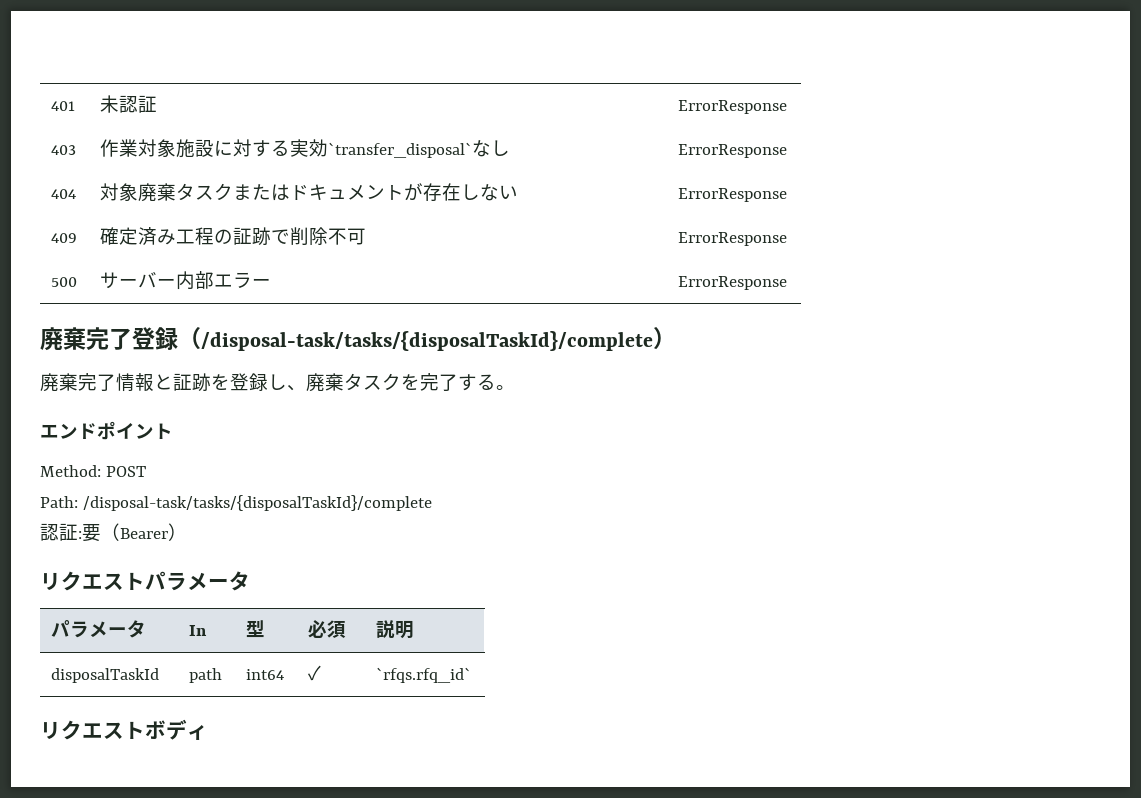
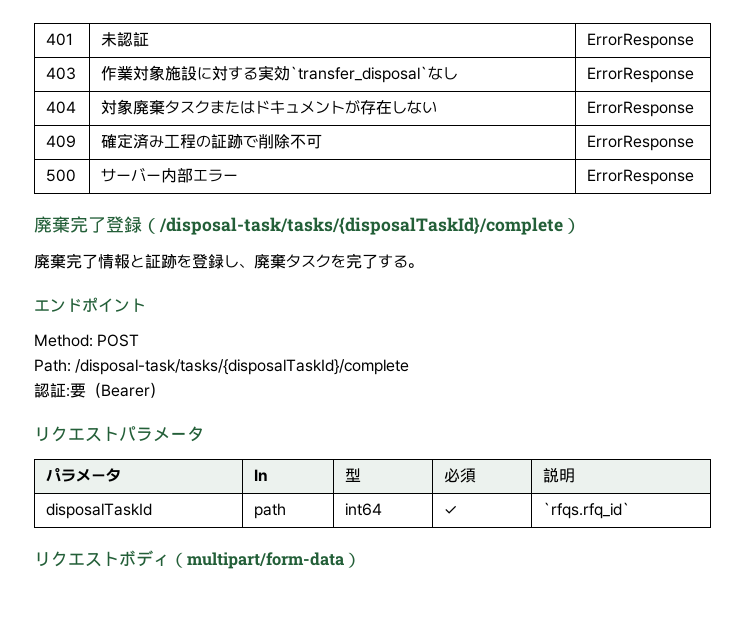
(208, 732) none -> [170,552,361,569] （multipart/form-data）

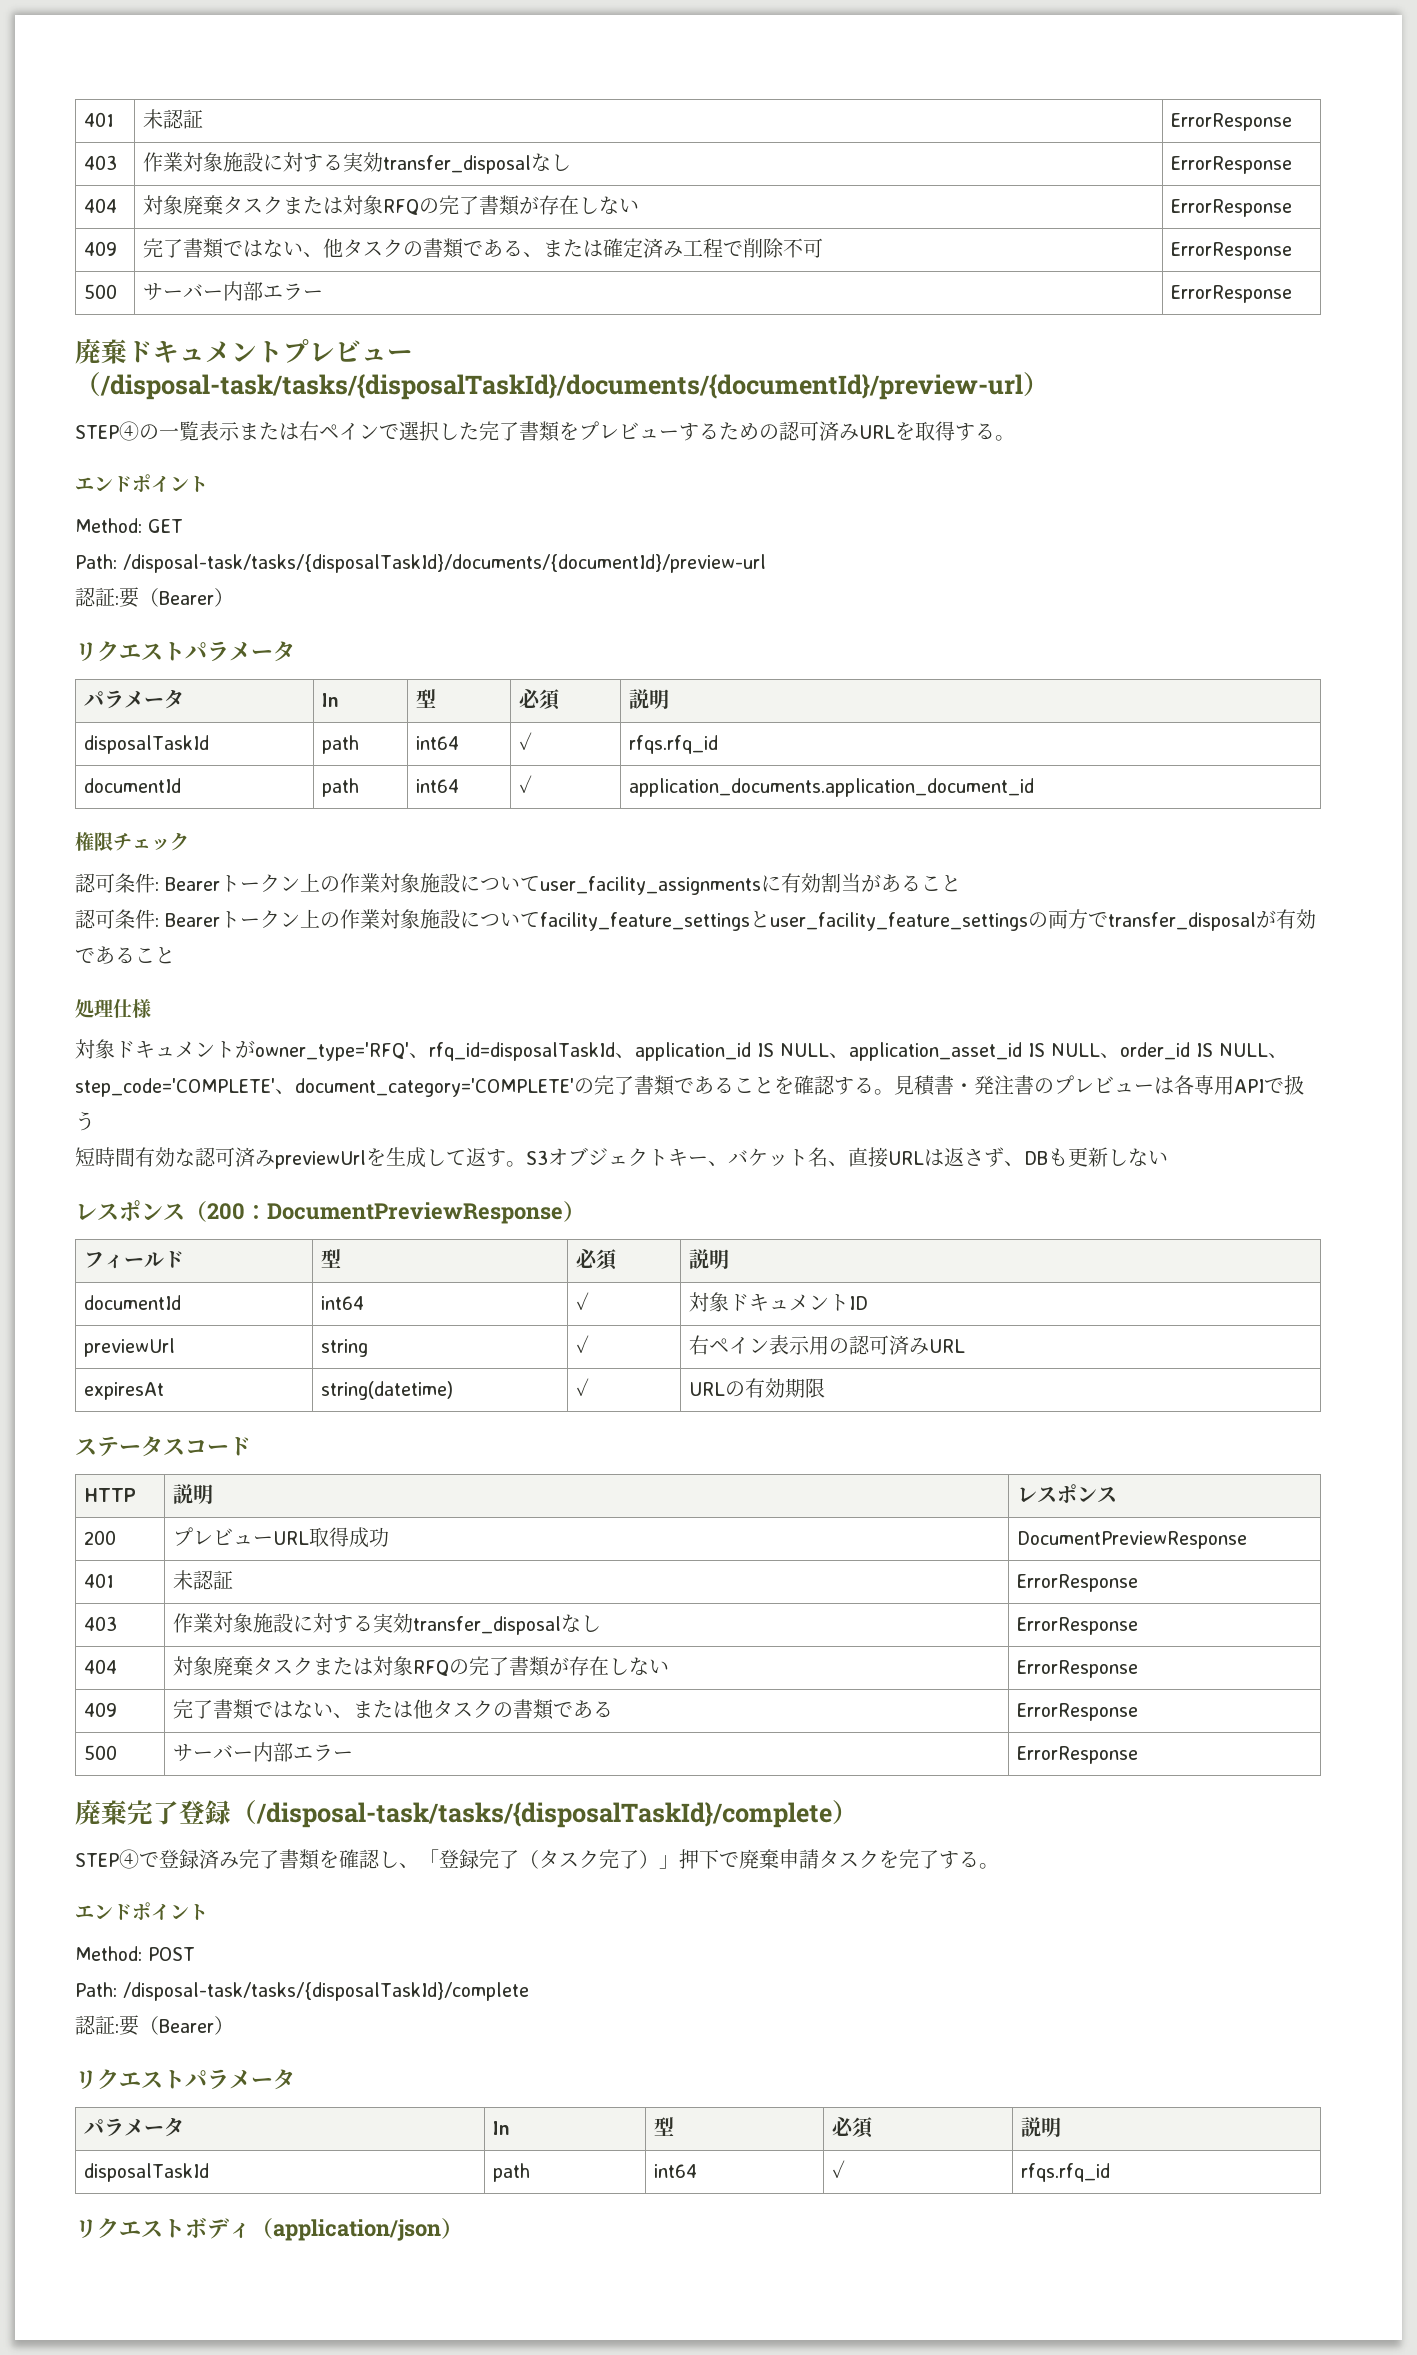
[289,66,458,83] [586,67,694,83] [45,101,76,114] [100,99,437,115] [586,101,694,117] [45,135,76,148] `transfer_disposal`なし | ErrorResponse // 404 | 対象廃棄タスクまたはドキュメントが存在しない | ErrorResponse // 409 | -> [383,153,572,174] [1171,156,1293,174] [84,198,118,213] [143,195,640,216] [1171,199,1293,217] [84,241,118,256] [143,238,604,259] transfer_disposalなし | ErrorResponse // 404 | 対象廃棄タスクまたは対象RFQの完了書類が存在しない | ErrorResponse // 409 | 完了書類ではない、他タスクの書類である、または
[195,133,243,149] の証跡 -> (724, 248) none
(694, 177) none -> [75,339,413,364] [75,372,1049,400] [75,421,1015,442] [75,474,208,492] [75,518,183,533] [75,554,766,573] [75,587,234,608] [75,641,295,662] [84,689,185,709] [322,693,340,707] [416,689,437,708] [519,689,561,710] [629,689,670,709] [84,735,210,754] [322,735,360,754] [416,736,460,750] [519,732,533,750] [629,735,719,754] [84,778,182,793] [322,778,360,797] [416,779,460,793] [519,775,533,793] [629,778,1035,797] [75,832,189,851] [75,873,961,895] [75,909,1316,931] [75,946,175,964] [75,998,151,1018] [75,1039,1288,1061] [75,1075,1304,1097] [75,1111,95,1131] [75,1147,1168,1169] [75,1200,585,1224] [84,1251,185,1269] [321,1249,342,1268] [576,1249,618,1270] [689,1249,730,1269] [84,1295,182,1310] [321,1296,365,1310] [576,1292,590,1310] [689,1292,869,1312] [84,1338,176,1357] [321,1339,369,1357] [576,1335,590,1353] [689,1335,966,1355] [84,1382,165,1400] [321,1381,454,1400] [576,1378,590,1396] [689,1378,826,1398] [75,1436,251,1457] [84,1488,137,1502] [173,1484,214,1504] [1017,1484,1118,1503] [84,1530,117,1545] [173,1527,390,1548] [1017,1531,1248,1549] [84,1573,115,1588] [173,1570,234,1590] [1017,1574,1139,1592] [84,1616,118,1631] [173,1613,602,1635] [1017,1617,1139,1635] [84,1659,118,1674] [173,1656,670,1677] [1017,1660,1139,1678] [84,1702,118,1717] [173,1699,614,1720] [1017,1703,1139,1721] [84,1745,118,1760] [173,1742,354,1762] [1017,1746,1139,1764] // 廃棄ドキュメントプレビュー（/disposal-task/tasks/{disposalTaskId}/documents/{documentId}/preview-url） // STEP④の一覧表示または右ペインで選択した完了書類をプレビューするための認可済みURLを取得する。 // エンドポイント // Method: GET // Path: /disposal-task/tasks/{disposalTaskId}/documents/{documentId}/preview-url // 認証:要（Bearer） // リクエストパラメータ // パラメータ | In | 型 | 必須 | 説明 // disposalTaskId | path | int64 | ✓ | rfqs.rfq_id // documentId | path | int64 | ✓ | application_documents.application_document_id // 権限チェック // 認可条件: Bearerトークン上の作業対象施設についてuser_facility_assignmentsに有効割当があること // 認可条件: Bearerトークン上の作業対象施設についてfacility_feature_settingsとuser_facility_feature_settingsの両方でtransfer_disposalが有効であること // 処理仕様 // 対象ドキュメントがowner_type='RFQ'、rfq_id=disposalTaskId、application_id IS NULL、application_asset_id IS NULL、order_id IS NULL、step_code='COMPLETE'、document_category='COMPLETE'の完了書類であることを確認する。見積書・発注書のプレビューは各専用APIで扱う // 短時間有効な認可済みpreviewUrlを生成して返す。S3オブジェクトキー、バケット名、直接URLは返さず、DBも更新しない // レスポンス（200：DocumentPreviewResponse） // フィールド | 型 | 必須 | 説明 // documentId | int64 | ✓ | 対象ドキュメントID // previewUrl | string | ✓ | 右ペイン表示用の認可済みURL // expiresAt | string(datetime) | ✓ | URLの有効期限 // ステータスコード // HTTP | 説明 | レスポンス // 200 | プレビューURL取得成功 | DocumentPreviewResponse // 401 | 未認証 | ErrorResponse // 403 | 作業対象施設に対する実効transfer_disposalなし | ErrorResponse // 404 | 対象廃棄タスクまたは対象RFQの完了書類が存在しない | ErrorResponse // 409 | 完了書類ではない、または他タスクの書類である | ErrorResponse // 500 | サーバー内部エラー | ErrorResponse
[34,253,286,269] 廃棄完了情報と証跡を登録し、廃棄 -> [75,1849,819,1870] STEP④で登録済み完了書類を確認し、「登録完了（タスク完了）」押下で廃棄申請
[542,502,630,519] `rfqs.rfq_id` -> [1021,2163,1111,2182] rfqs.rfq_id
[187,552,344,569] multipart/form-data -> [273,2219,441,2241] application/json

